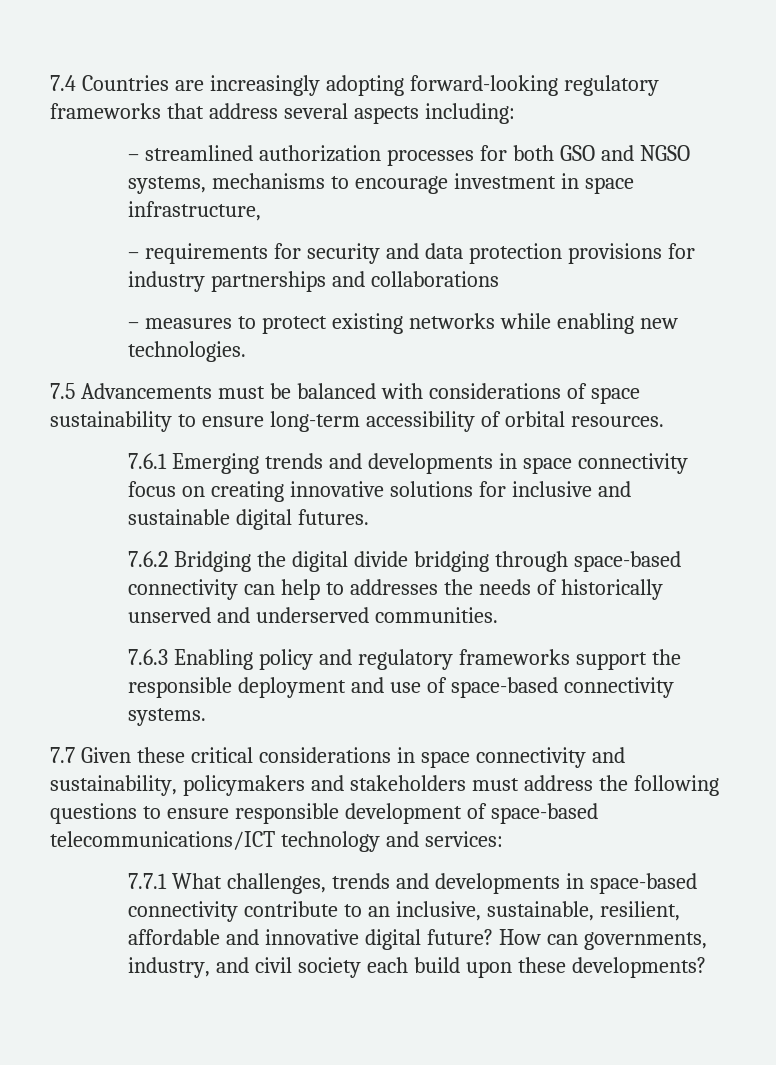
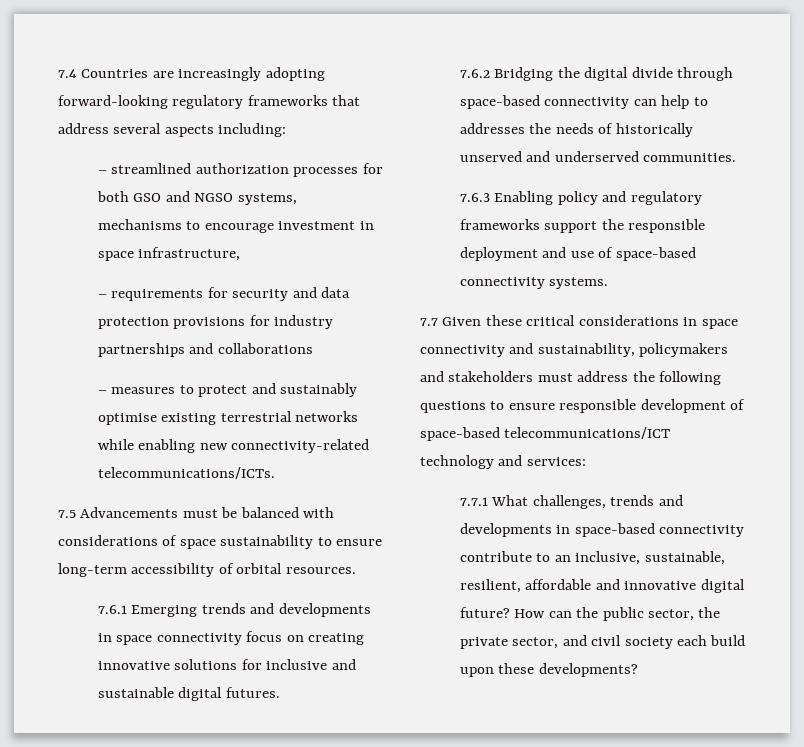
[331,313,403,334] existing -> [251,383,357,397] [97,411,292,425] and sustainably optimise existing terrestrial
[128,341,247,362] technologies. -> [231,439,370,453] [97,467,275,479] connectivity-related telecommunications/ICTs.
[413,551,489,572] bridging -> (673, 72) none
[583,932,707,950] [128,957,211,978] governments, industry, -> [576,607,721,621] [459,637,559,649] the public sector, the private sector,

